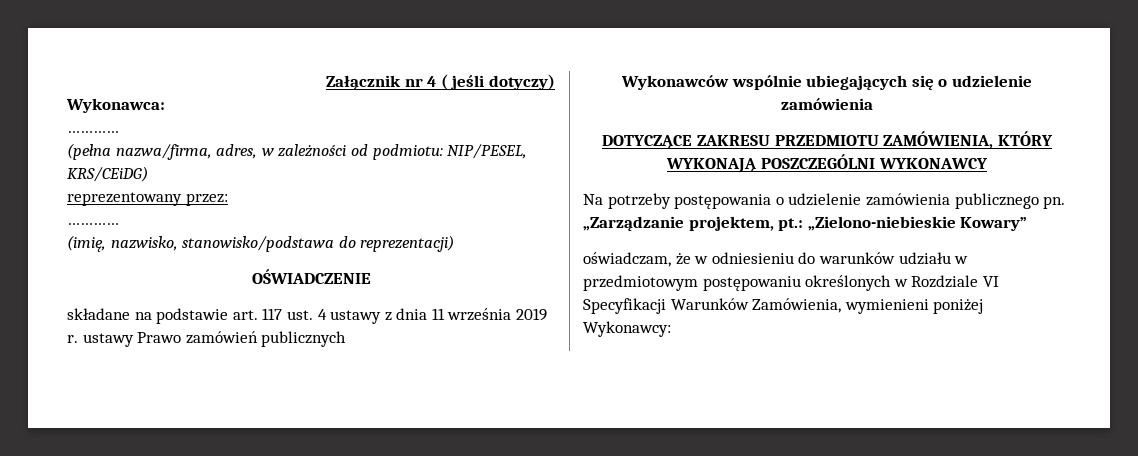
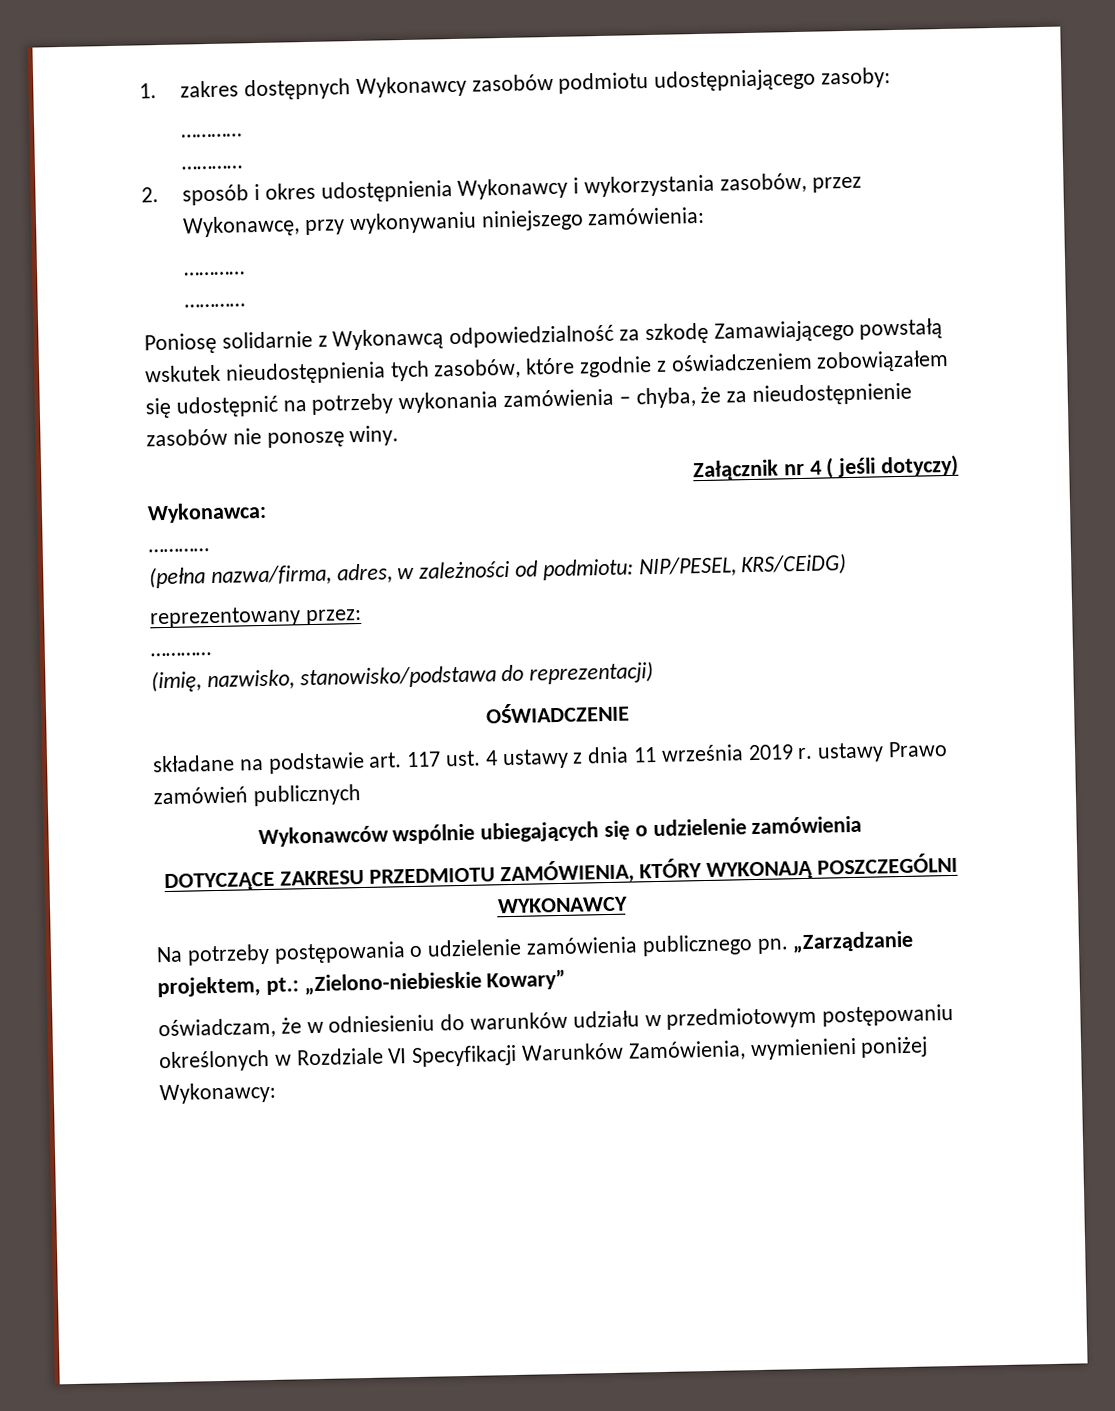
(326, 82) none -> [139,67,891,101] [181,133,243,138] [181,165,243,170] [141,172,862,206] [182,206,706,238] [184,271,246,276] [184,303,246,308] [144,318,944,355] [144,349,950,385] [145,382,913,419] [146,425,400,448] 1. zakres dostępnych Wykonawcy zasobów podmiotu udostępniającego zasoby: // ………… // ………… // 2. sposób i okres udostępnienia Wykonawcy i wykorzystania zasobów, przez Wykonawcę, przy wykonywaniu niniejszego zamówienia: // ………… // ………… // Poniosę solidarnie z Wykonawcą odpowiedzialność za szkodę Zamawiającego powstałą wskutek nieudostępnienia tych zasobów, które zgodnie z oświadczeniem zobowiązałem się udostępnić na potrzeby wykonania zamówienia – chyba, że za nieudostępnienie zasobów nie ponoszę winy. //

